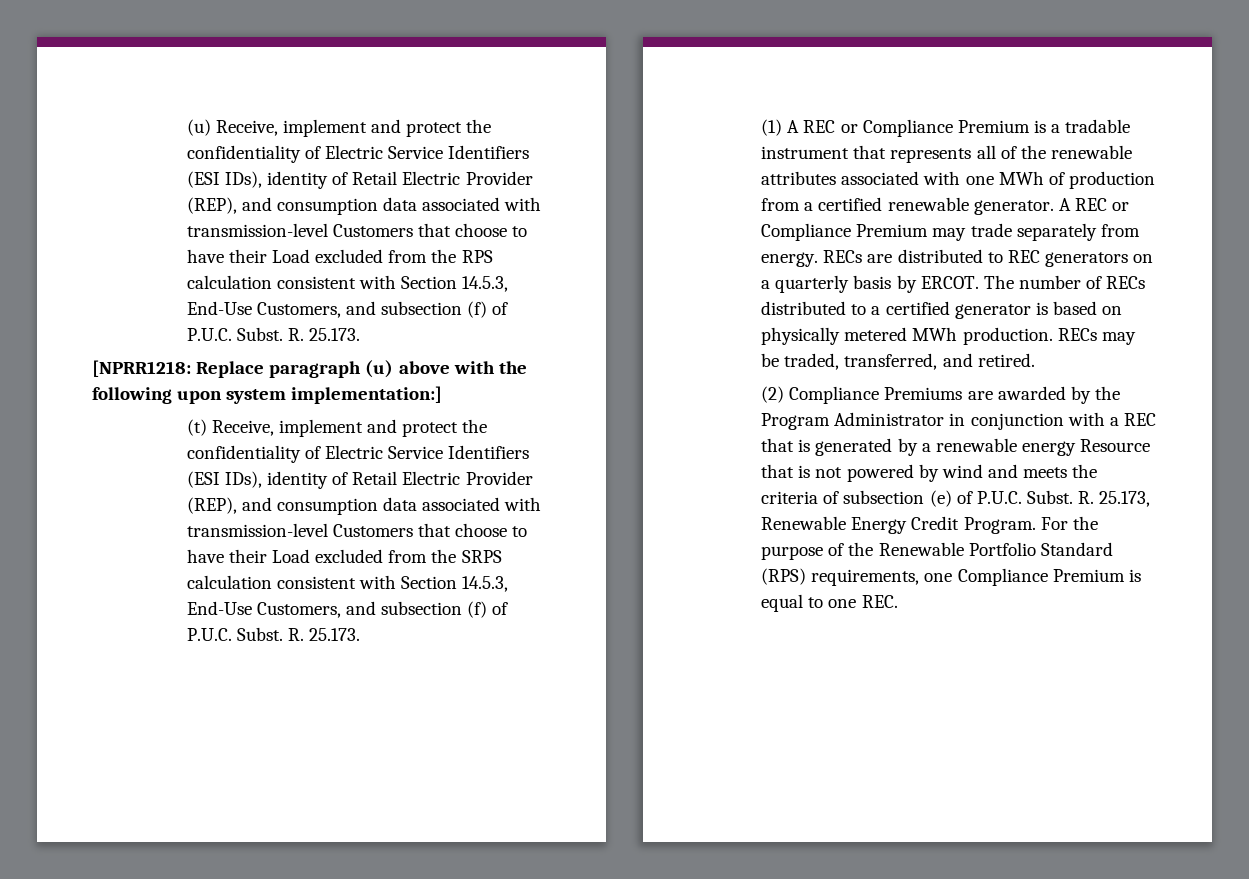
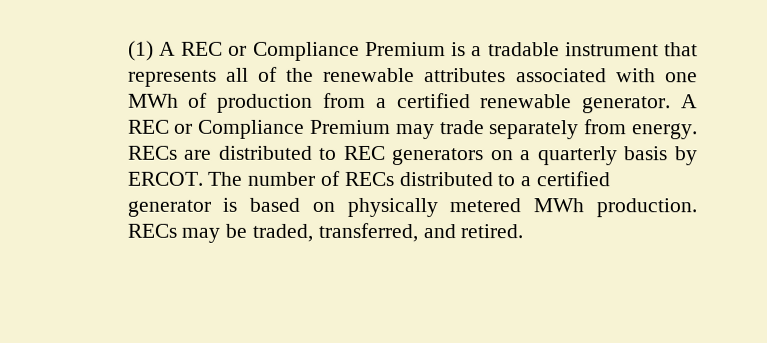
[186,119,492,137] [186,145,530,163] [186,171,533,189] [186,197,542,215] [186,223,528,237] [186,249,493,263] [186,275,509,292] [186,301,509,318] [186,327,361,341] [92,360,527,378] [92,386,443,404] [186,419,488,437] [186,445,530,463] [186,471,533,489] [186,497,542,515] [186,523,528,537] [186,549,502,563] [186,575,509,592] [186,601,509,618] [186,627,361,641] (u) Receive, implement and protect the confidentiality of Electric Service Identifiers (ESI IDs), identity of Retail Electric Provider (REP), and consumption data associated with transmission-level Customers that choose to have their Load excluded from the RPS calculation consistent with Section 14.5.3, End-Use Customers, and subsection (f) of P.U.C. Subst. R. 25.173. // [NPRR1218: Replace paragraph (u) above with the following upon system implementation:] // (t) Receive, implement and protect the confidentiality of Electric Service Identifiers (ESI IDs), identity of Retail Electric Provider (REP), and consumption data associated with transmission-level Customers that choose to have their Load excluded from the SRPS calculation consistent with Section 14.5.3, End-Use Customers, and subsection (f) of P.U.C. Subst. R. 25.173. // -> (127, 50) none
[761,386,1121,404] [761,412,1157,430] [761,438,1151,456] [761,464,1098,482] [761,490,1151,507] [761,516,1098,534] [761,542,1113,560] [761,568,1141,586] [761,594,898,612] // (2) Compliance Premiums are awarded by the Program Administrator in conjunction with a REC that is generated by a renewable energy Resource that is not powered by wind and meets the criteria of subsection (e) of P.U.C. Subst. R. 25.173, Renewable Energy Credit Program. For the purpose of the Renewable Portfolio Standard (RPS) requirements, one Compliance Premium is equal to one REC. -> (524, 231) none

